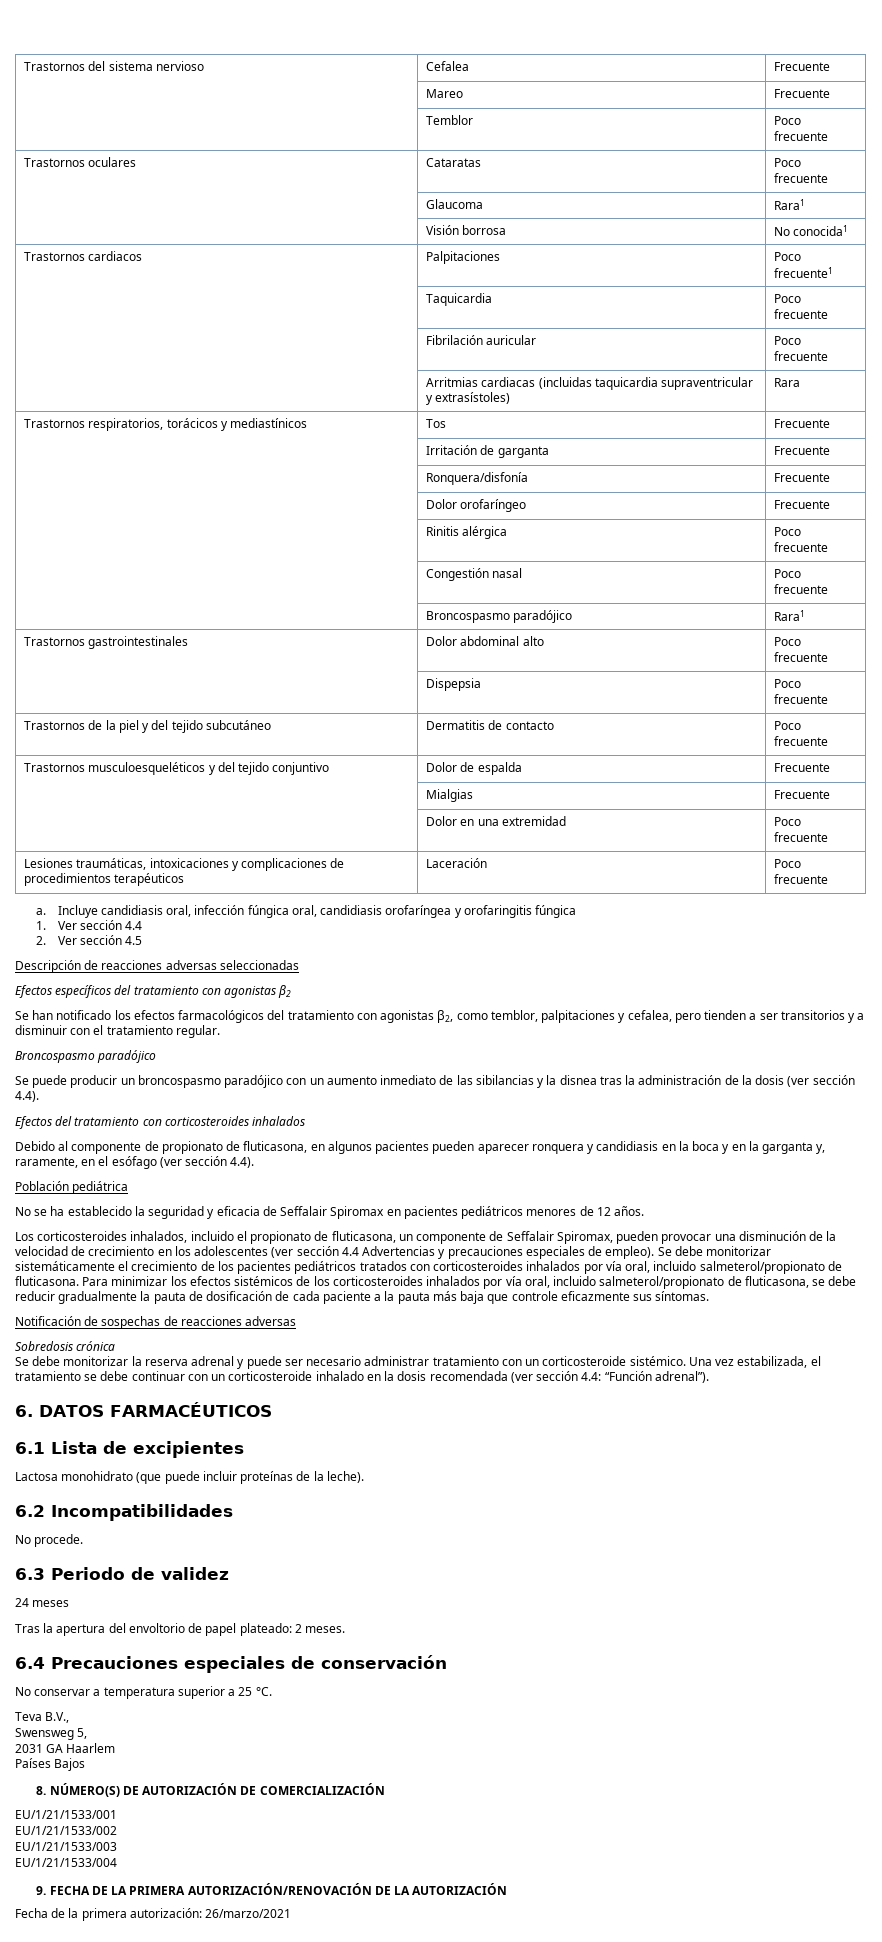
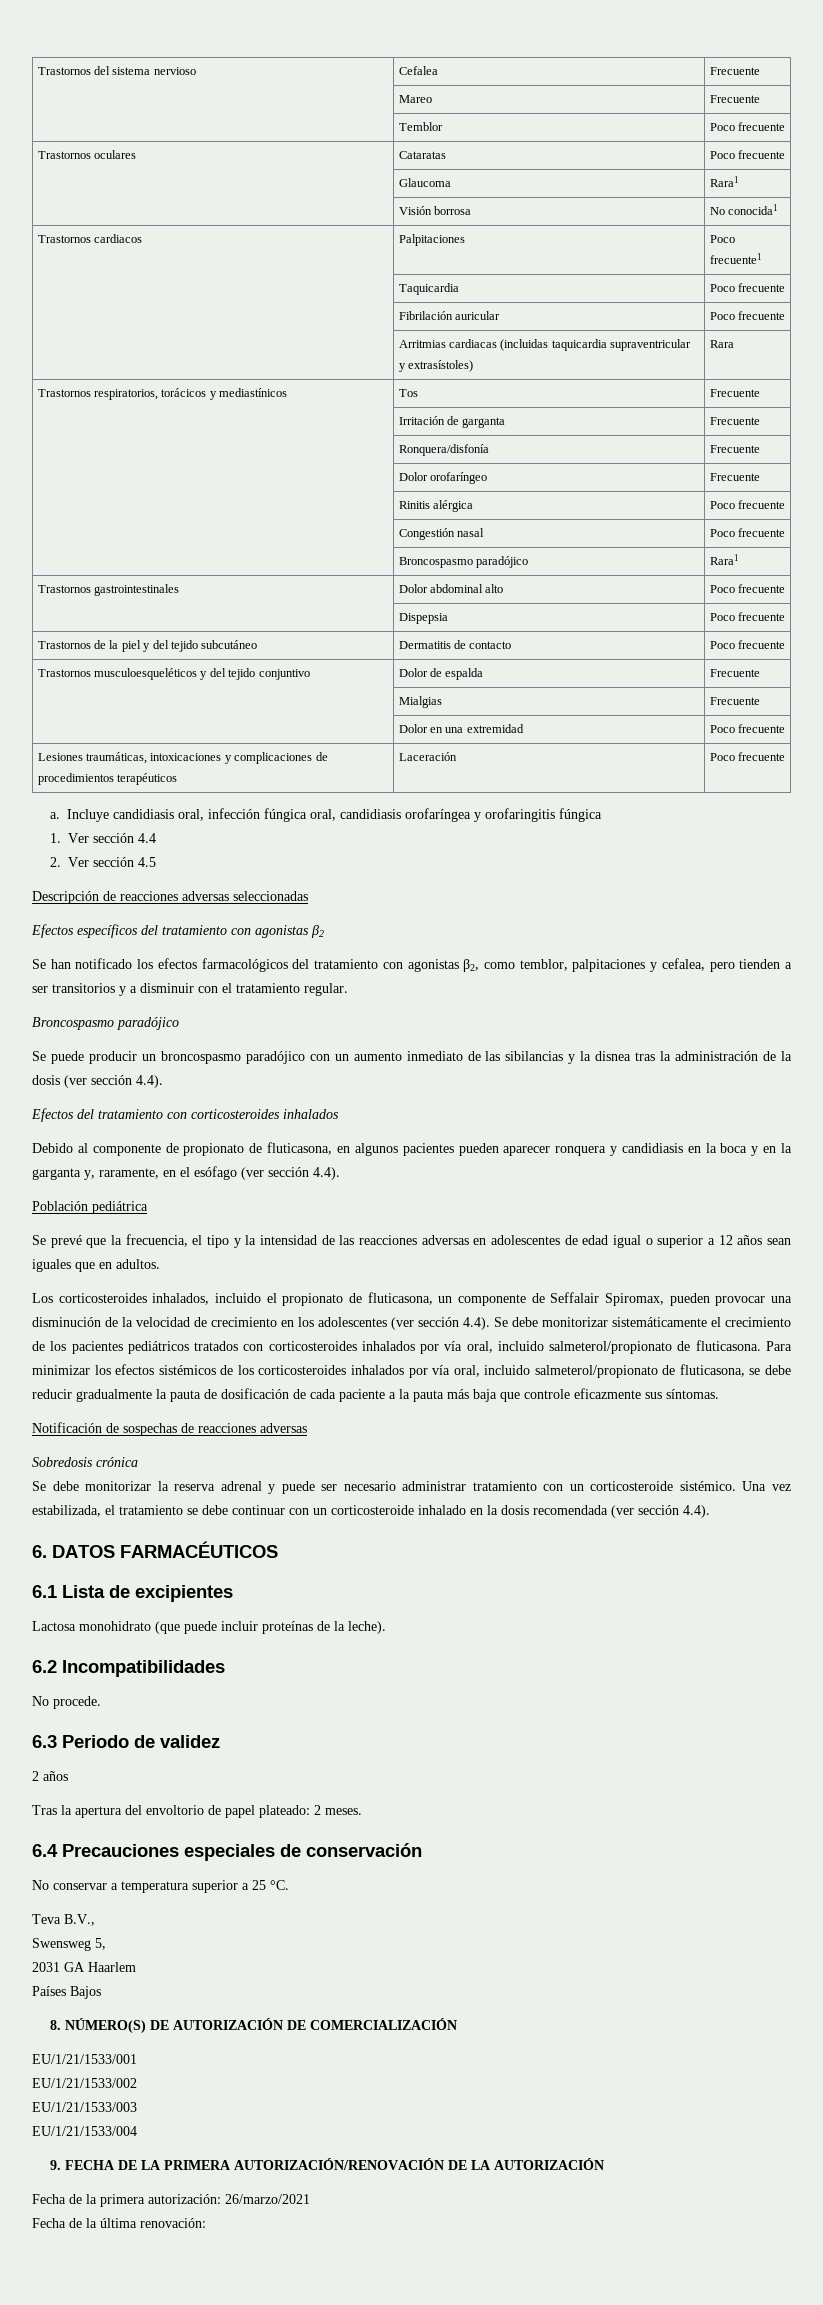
[15,1206,645,1219] No se ha establecido la seguridad y eficacia de Seffalair Spiromax en pacientes pediátricos menores de 12 años. -> [32,1234,791,1248] [32,1259,160,1272] Se prevé que la frecuencia, el tipo y la intensidad de las reacciones adversas en adolescentes de edad igual o superior a 12 años sean iguales que en adultos.
[341,1246,655,1259] 4.4 Advertencias y precauciones especiales de empleo). -> [463,1317,490,1330] 4.4).
[581,1371,709,1383] 4.4: “Función adrenal”). -> [683,1505,710,1518] 4.4).
[15,1598,70,1607] 24 meses -> [32,1771,68,1781] 2 años
(292, 1913) none -> [32,2218,206,2228] // Fecha de la última renovación:

